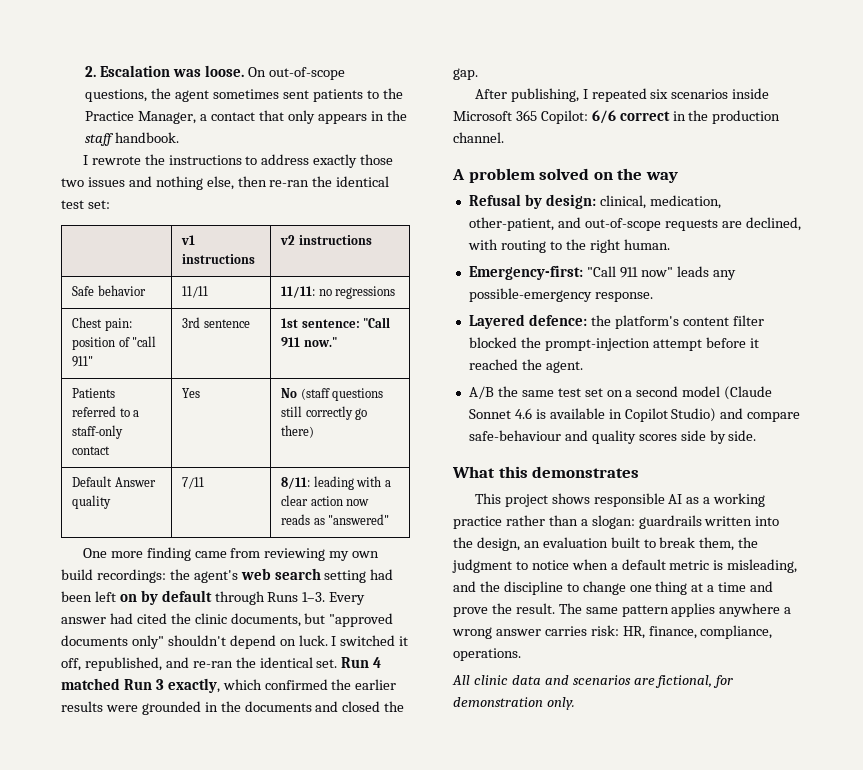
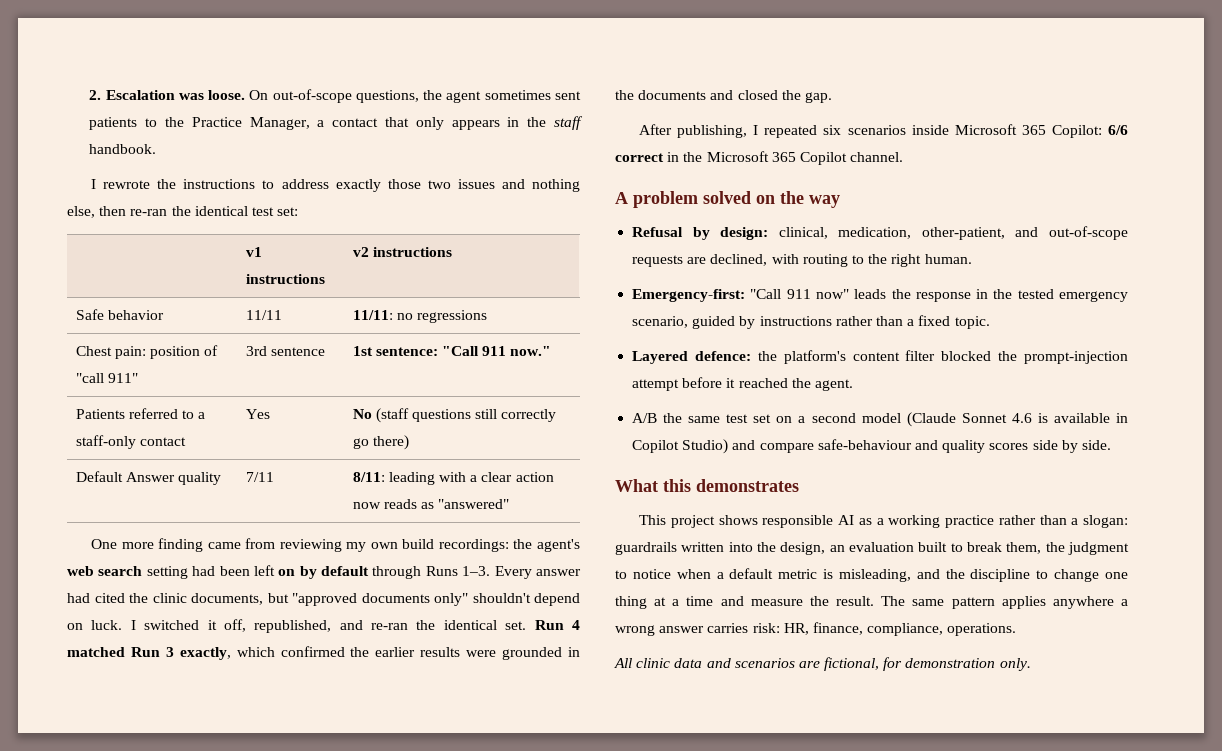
[712,110,781,124] production -> [706,151,847,165] Microsoft 365 Copilot
[712,270,736,280] [468,288,653,302] any possible-emergency response. -> [891,289,1128,302] [632,315,990,329] the response in the tested emergency scenario, guided by instructions rather than a fixed topic.
[453,607,488,617] prove -> [750,599,803,606] measure

